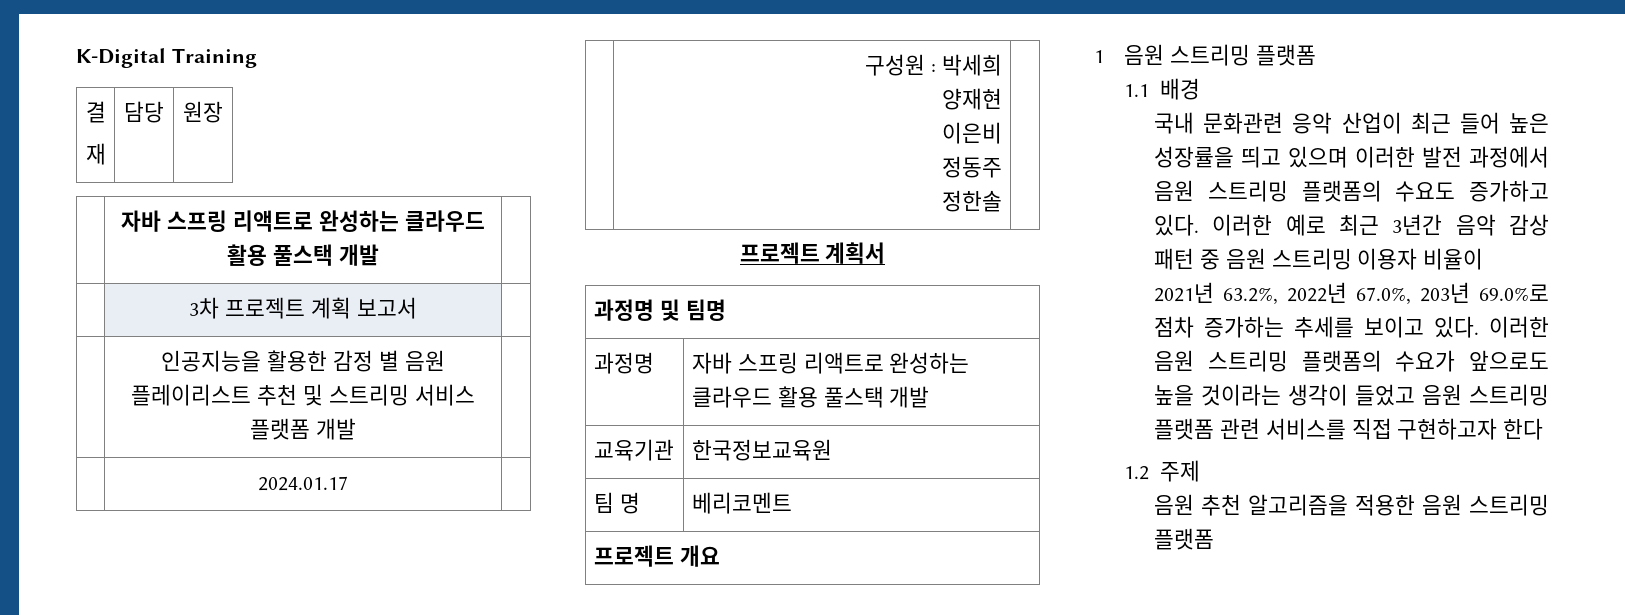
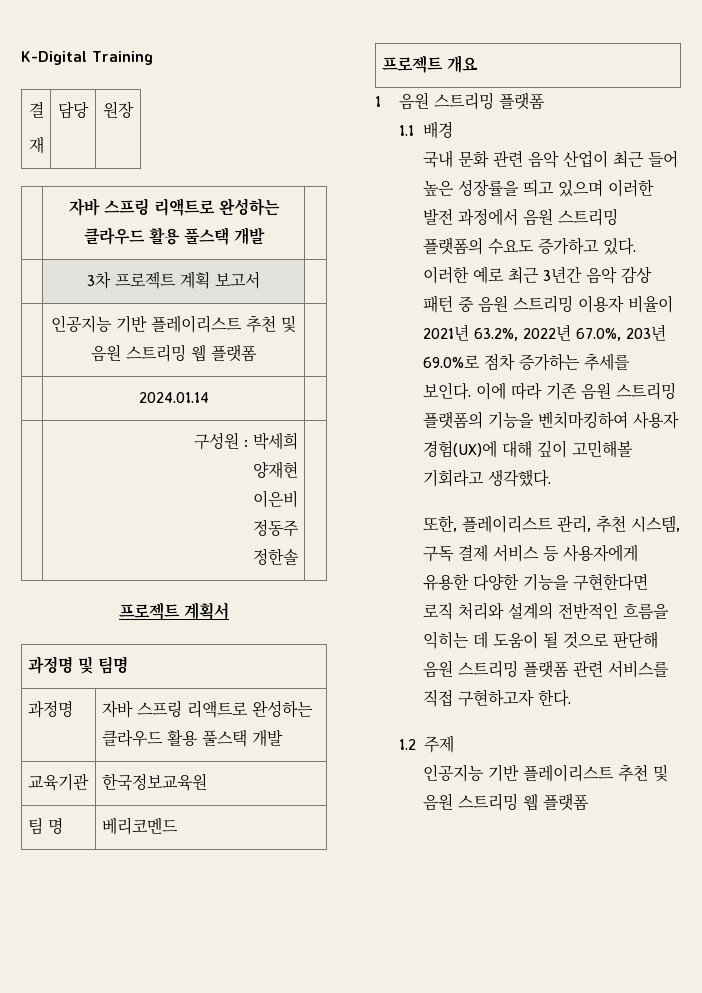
[161,350,445,372] [131,384,475,406] [250,418,356,440] [258,476,348,491] 인공지능을 활용한 감정 별 음원 플레이리스트 추천 및 스트리밍 서비스 플랫폼 개발 | // | 2024.01.17 -> [51,315,296,333] [91,344,257,362] [138,392,209,403] 인공지능 기반 플레이리스트 추천 및 음원 스트리밍 웹 플랫폼 | // | 2024.01.14
[691,492,792,514] 베리코멘트 -> [101,817,178,835] 베리코멘드
[1203,112,1333,134] 문화관련 응악 -> [458,150,560,168] 문화 관련 음악
[1364,316,1549,338] [1154,350,1549,372] [1154,384,1416,406] 보이고 있다. 이러한 음원 스트리밍 플랫폼의 수요가 앞으로도 높을 것이라는 생각이 들었고 -> [423,382,677,400] [423,411,680,429] [423,440,634,458] [423,469,552,487] [423,515,681,533] [423,544,639,562] [423,573,649,591] [423,602,670,620] [423,631,659,649] 보인다. 이에 따라 기존 음원 스트리밍 플랫폼의 기능을 벤치마킹하여 사용자 경험(UX)에 대해 깊이 고민해볼 기회라고 생각했다. // 또한, 플레이리스트 관리, 추천 시스템, 구독 결제 서비스 등 사용자에게 유용한 다양한 기능을 구현한다면 로직 처리와 설계의 전반적인 흐름을 익히는 데 도움이 될 것으로 판단해
[1503,418,1544,440] 한다 -> [538,689,572,707] 한다.
[1154,494,1549,516] 음원 추천 알고리즘을 적용한 음원 스트리밍 -> [423,764,669,782] [423,793,539,811] 인공지능 기반 플레이리스트 추천 및 음원 스트리밍 웹

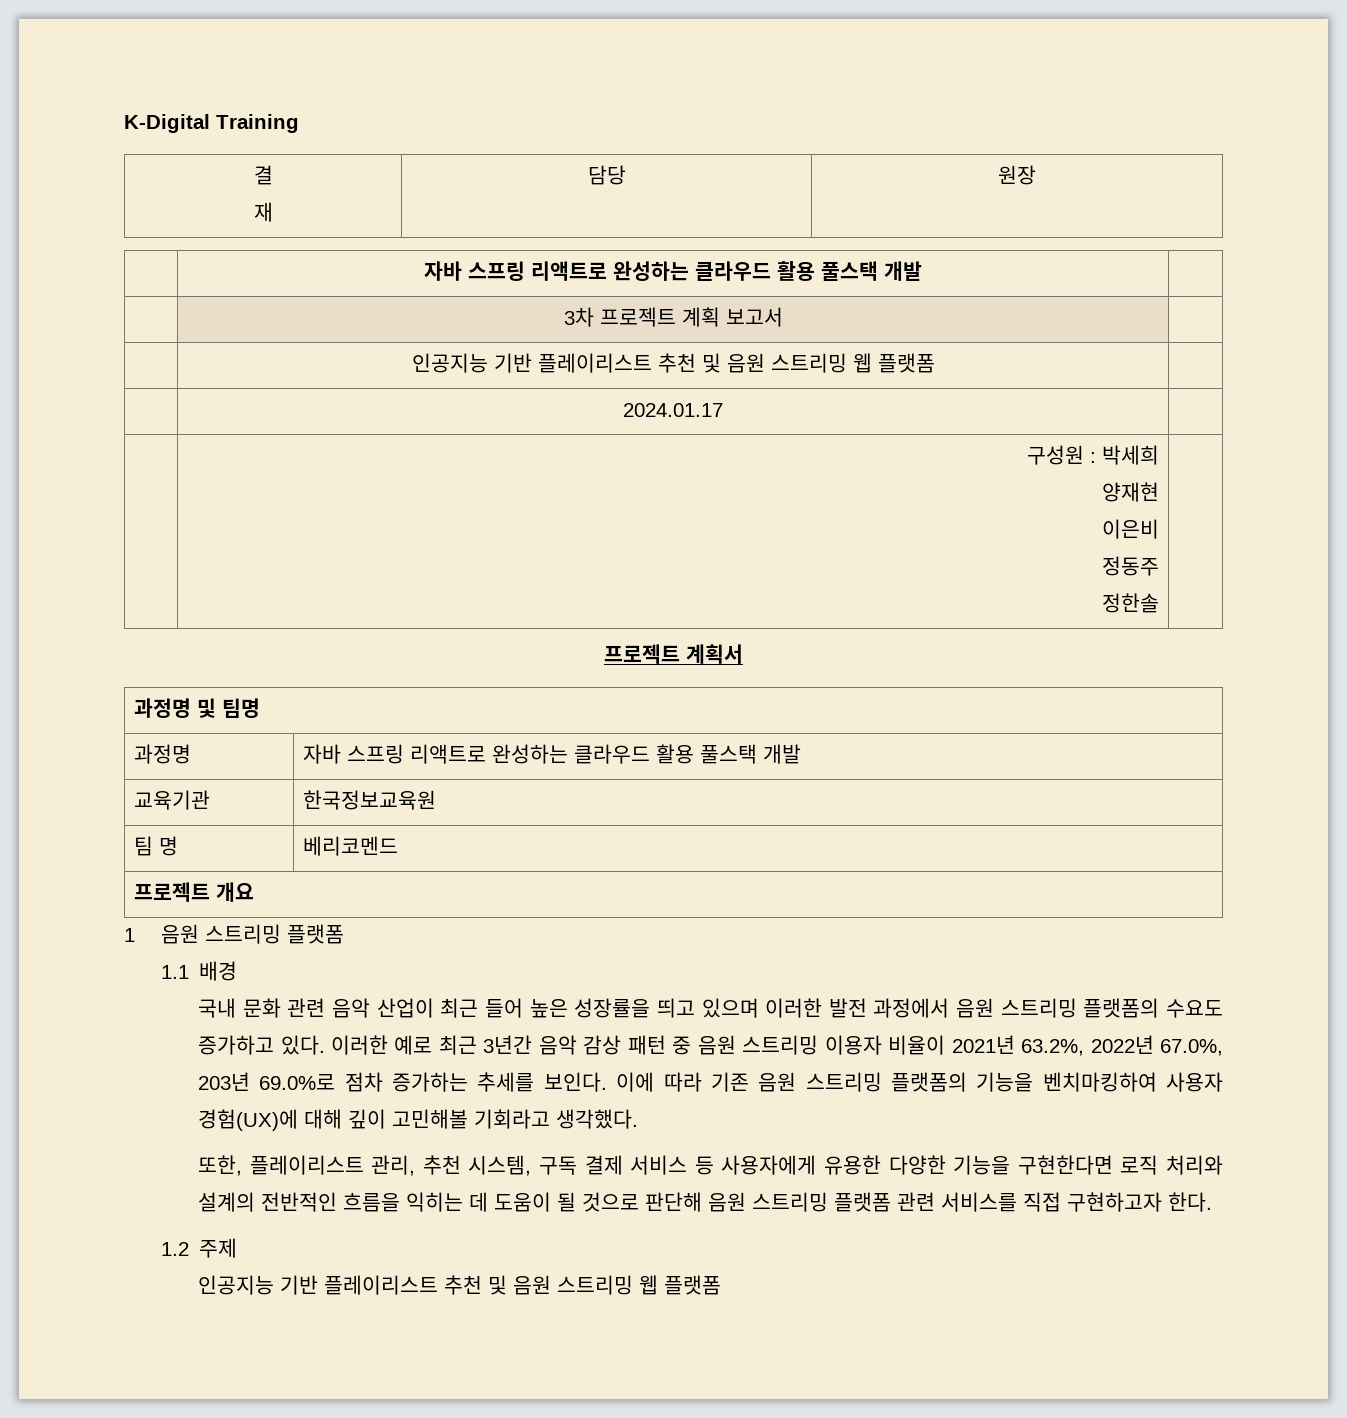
[138,392,209,403] 2024.01.14 -> [623,403,723,417] 2024.01.17

